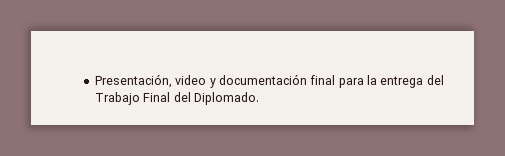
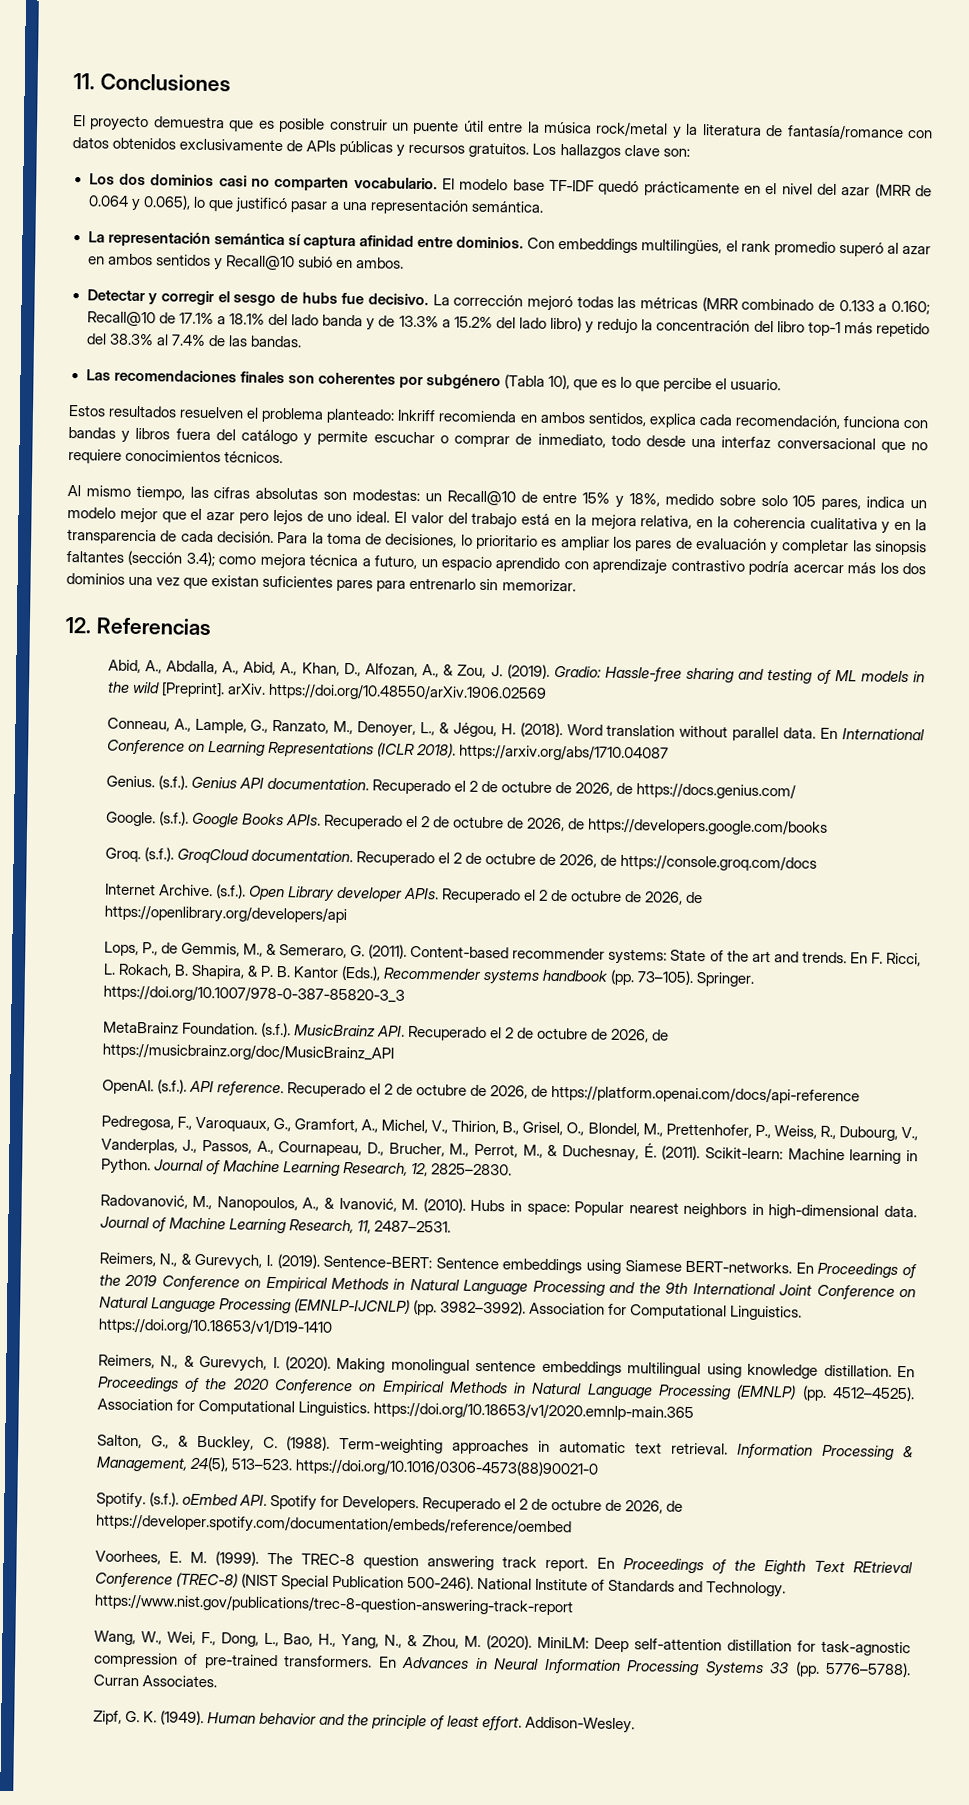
[94,74,444,88] [94,92,259,105] Presentación, video y documentación final para la entrega del Trabajo Final del Diplomado. -> [73,73,231,92] [73,115,934,140] [72,137,690,159] [88,173,933,199] [87,195,544,215] [87,231,931,257] [87,253,404,271] [86,289,930,315] [86,311,930,338] [85,333,302,348] [85,369,782,393] [68,405,929,430] [68,427,929,453] [68,448,284,464] [67,484,928,511] [67,506,927,534] [67,528,927,556] [66,550,927,576] [66,572,576,592] [65,616,212,636] [107,659,925,684] [106,681,547,702] [106,717,926,742] [106,739,669,762] [105,775,797,800] [105,811,829,836] [104,847,818,872] [104,883,704,905] [103,904,347,925] [103,941,922,967] [102,963,756,987] [102,984,405,1004] [102,1021,670,1043] [101,1042,394,1062] [101,1079,861,1105] [100,1115,918,1141] [100,1138,919,1164] [100,1158,513,1177] [99,1194,917,1220] [99,1216,451,1234] [98,1252,918,1279] [98,1274,916,1300] [98,1296,803,1321] [97,1317,332,1336] [97,1354,916,1379] [96,1376,915,1402] [96,1398,694,1422] [96,1434,915,1460] [95,1456,598,1478] [95,1492,684,1514] [94,1513,572,1537] [94,1550,913,1575] [94,1572,787,1598] [93,1593,574,1616] [93,1630,912,1657] [93,1652,912,1678] [92,1674,217,1688] [92,1710,636,1734] 11. Conclusiones // El proyecto demuestra que es posible construir un puente útil entre la música rock/metal y la literatura de fantasía/romance con datos obtenidos exclusivamente de APIs públicas y recursos gratuitos. Los hallazgos clave son: // Los dos dominios casi no comparten vocabulario. El modelo base TF-IDF quedó prácticamente en el nivel del azar (MRR de 0.064 y 0.065), lo que justificó pasar a una representación semántica. // La representación semántica sí captura afinidad entre dominios. Con embeddings multilingües, el rank promedio superó al azar en ambos sentidos y Recall@10 subió en ambos. // Detectar y corregir el sesgo de hubs fue decisivo. La corrección mejoró todas las métricas (MRR combinado de 0.133 a 0.160; Recall@10 de 17.1% a 18.1% del lado banda y de 13.3% a 15.2% del lado libro) y redujo la concentración del libro top-1 más repetido del 38.3% al 7.4% de las bandas. // Las recomendaciones finales son coherentes por subgénero (Tabla 10), que es lo que percibe el usuario. // Estos resultados resuelven el problema planteado: Inkriff recomienda en ambos sentidos, explica cada recomendación, funciona con bandas y libros fuera del catálogo y permite escuchar o comprar de inmediato, todo desde una interfaz conversacional que no requiere conocimientos técnicos. // Al mismo tiempo, las cifras absolutas son modestas: un Recall@10 de entre 15% y 18%, medido sobre solo 105 pares, indica un modelo mejor que el azar pero lejos de uno ideal. El valor del trabajo está en la mejora relativa, en la coherencia cualitativa y en la transparencia de cada decisión. Para la toma de decisiones, lo prioritario es ampliar los pares de evaluación y completar las sinopsis faltantes (sección 3.4); como mejora técnica a futuro, un espacio aprendido con aprendizaje contrastivo podría acercar más los dos dominios una vez que existan suficientes pares para entrenarlo sin memorizar. // 12. Referencias // Abid, A., Abdalla, A., Abid, A., Khan, D., Alfozan, A., & Zou, J. (2019). Gradio: Hassle-free sharing and testing of ML models in the wild [Preprint]. arXiv. https://doi.org/10.48550/arXiv.1906.02569 // Conneau, A., Lample, G., Ranzato, M., Denoyer, L., & Jégou, H. (2018). Word translation without parallel data. En International Conference on Learning Representations (ICLR 2018). https://arxiv.org/abs/1710.04087 // Genius. (s.f.). Genius API documentation. Recuperado el 2 de octubre de 2026, de https://docs.genius.com/ // Google. (s.f.). Google Books APIs. Recuperado el 2 de octubre de 2026, de https://developers.google.com/books // Groq. (s.f.). GroqCloud documentation. Recuperado el 2 de octubre de 2026, de https://console.groq.com/docs // Internet Archive. (s.f.). Open Library developer APIs. Recuperado el 2 de octubre de 2026, de https://openlibrary.org/developers/api // Lops, P., de Gemmis, M., & Semeraro, G. (2011). Content-based recommender systems: State of the art and trends. En F. Ricci, L. Rokach, B. Shapira, & P. B. Kantor (Eds.), Recommender systems handbook (pp. 73–105). Springer. https://doi.org/10.1007/978-0-387-85820-3_3 // MetaBrainz Foundation. (s.f.). MusicBrainz API. Recuperado el 2 de octubre de 2026, de https://musicbrainz.org/doc/MusicBrainz_API // OpenAI. (s.f.). API reference. Recuperado el 2 de octubre de 2026, de https://platform.openai.com/docs/api-reference // Pedregosa, F., Varoquaux, G., Gramfort, A., Michel, V., Thirion, B., Grisel, O., Blondel, M., Prettenhofer, P., Weiss, R., Dubourg, V., Vanderplas, J., Passos, A., Cournapeau, D., Brucher, M., Perrot, M., & Duchesnay, É. (2011). Scikit-learn: Machine learning in Python. Journal of Machine Learning Research, 12, 2825–2830. // Radovanović, M., Nanopoulos, A., & Ivanović, M. (2010). Hubs in space: Popular nearest neighbors in high-dimensional data. Journal of Machine Learning Research, 11, 2487–2531. // Reimers, N., & Gurevych, I. (2019). Sentence-BERT: Sentence embeddings using Siamese BERT-networks. En Proceedings of the 2019 Conference on Empirical Methods in Natural Language Processing and the 9th International Joint Conference on Natural Language Processing (EMNLP-IJCNLP) (pp. 3982–3992). Association for Computational Linguistics. https://doi.org/10.18653/v1/D19-1410 // Reimers, N., & Gurevych, I. (2020). Making monolingual sentence embeddings multilingual using knowledge distillation. En Proceedings of the 2020 Conference on Empirical Methods in Natural Language Processing (EMNLP) (pp. 4512–4525). Association for Computational Linguistics. https://doi.org/10.18653/v1/2020.emnlp-main.365 // Salton, G., & Buckley, C. (1988). Term-weighting approaches in automatic text retrieval. Information Processing & Management, 24(5), 513–523. https://doi.org/10.1016/0306-4573(88)90021-0 // Spotify. (s.f.). oEmbed API. Spotify for Developers. Recuperado el 2 de octubre de 2026, de https://developer.spotify.com/documentation/embeds/reference/oembed // Voorhees, E. M. (1999). The TREC-8 question answering track report. En Proceedings of the Eighth Text REtrieval Conference (TREC-8) (NIST Special Publication 500-246). National Institute of Standards and Technology. https://www.nist.gov/publications/trec-8-question-answering-track-report // Wang, W., Wei, F., Dong, L., Bao, H., Yang, N., & Zhou, M. (2020). MiniLM: Deep self-attention distillation for task-agnostic compression of pre-trained transformers. En Advances in Neural Information Processing Systems 33 (pp. 5776–5788). Curran Associates. // Zipf, G. K. (1949). Human behavior and the principle of least effort. Addison-Wesley.

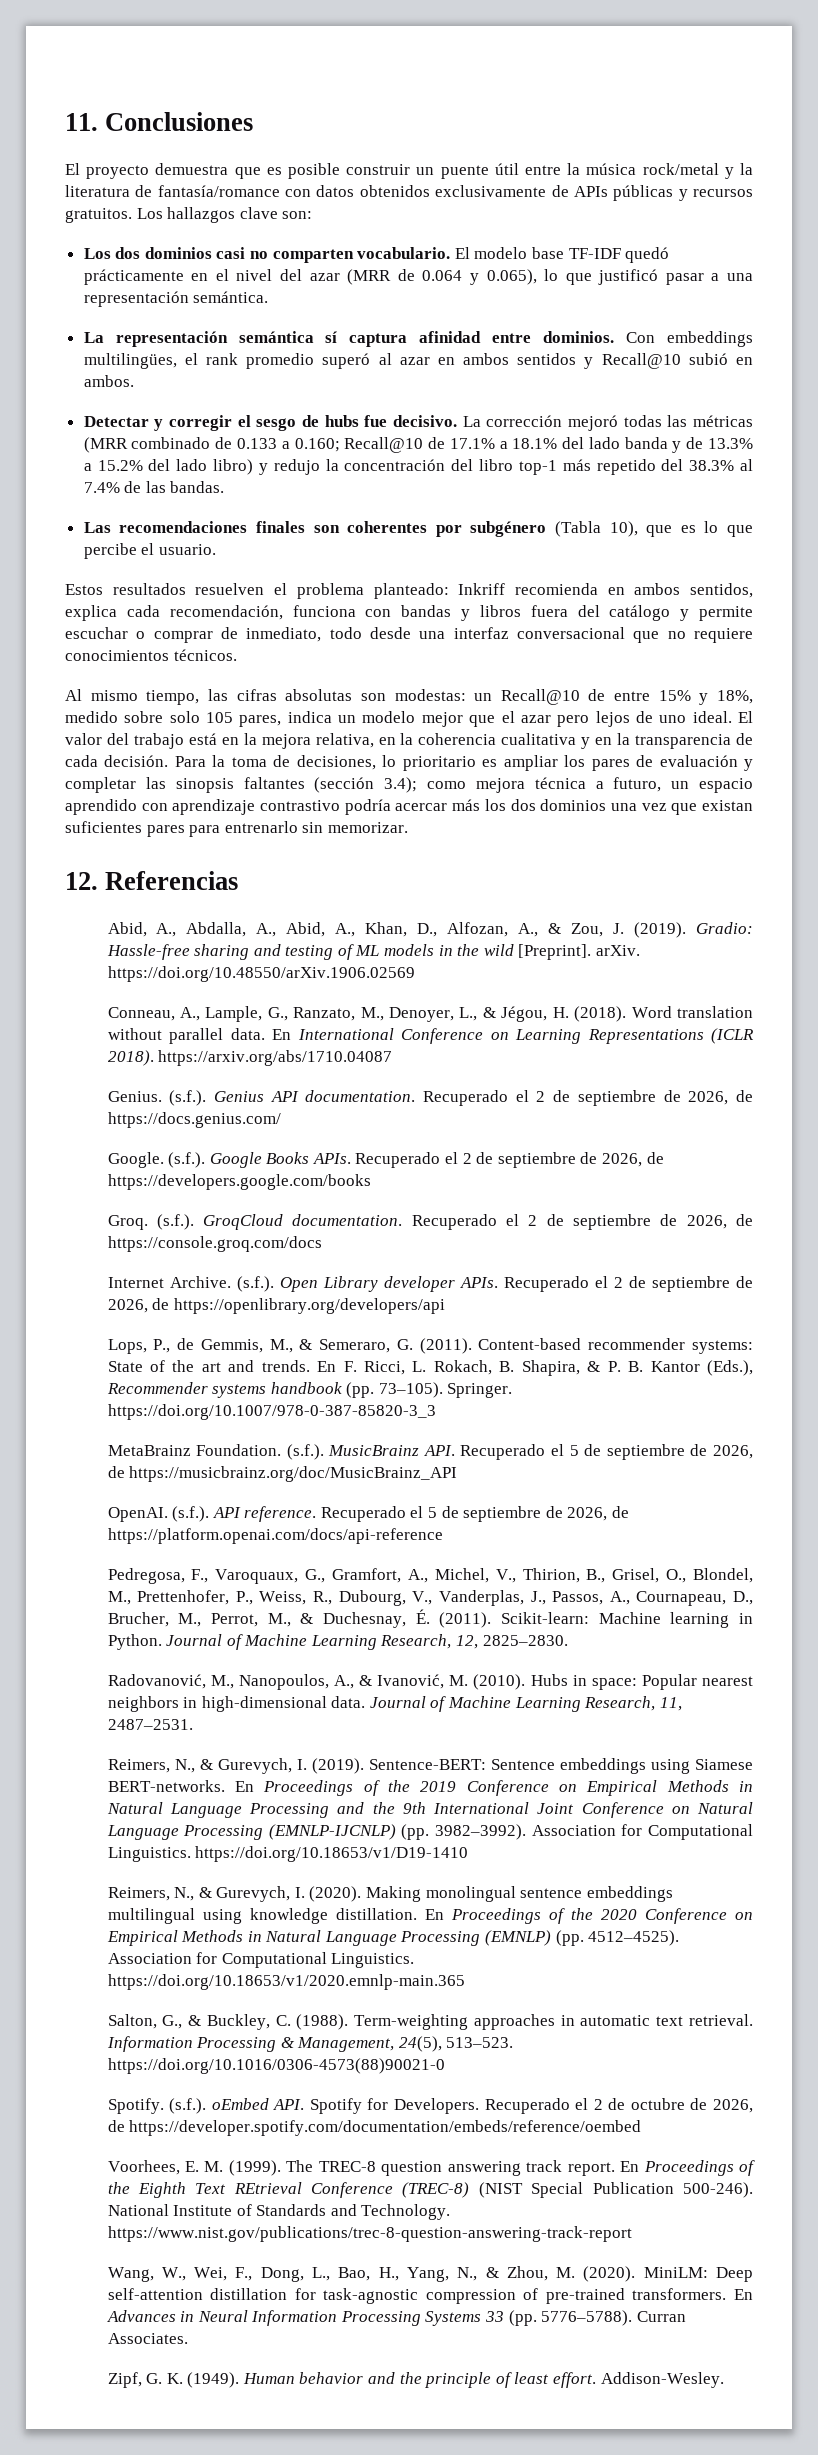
[501,781,553,793] octubre -> [577,1090,656,1106] septiembre
[453,816,505,829] octubre -> [497,1152,576,1168] septiembre
[485,853,537,865] octubre -> [573,1214,652,1230] septiembre
[571,890,623,902] octubre -> [651,1276,730,1292] septiembre
[505,1027,589,1040] 2 de octubre -> [569,1444,685,1460] 5 de septiembre
[383,1083,468,1096] 2 de octubre -> [428,1506,542,1522] 5 de septiembre

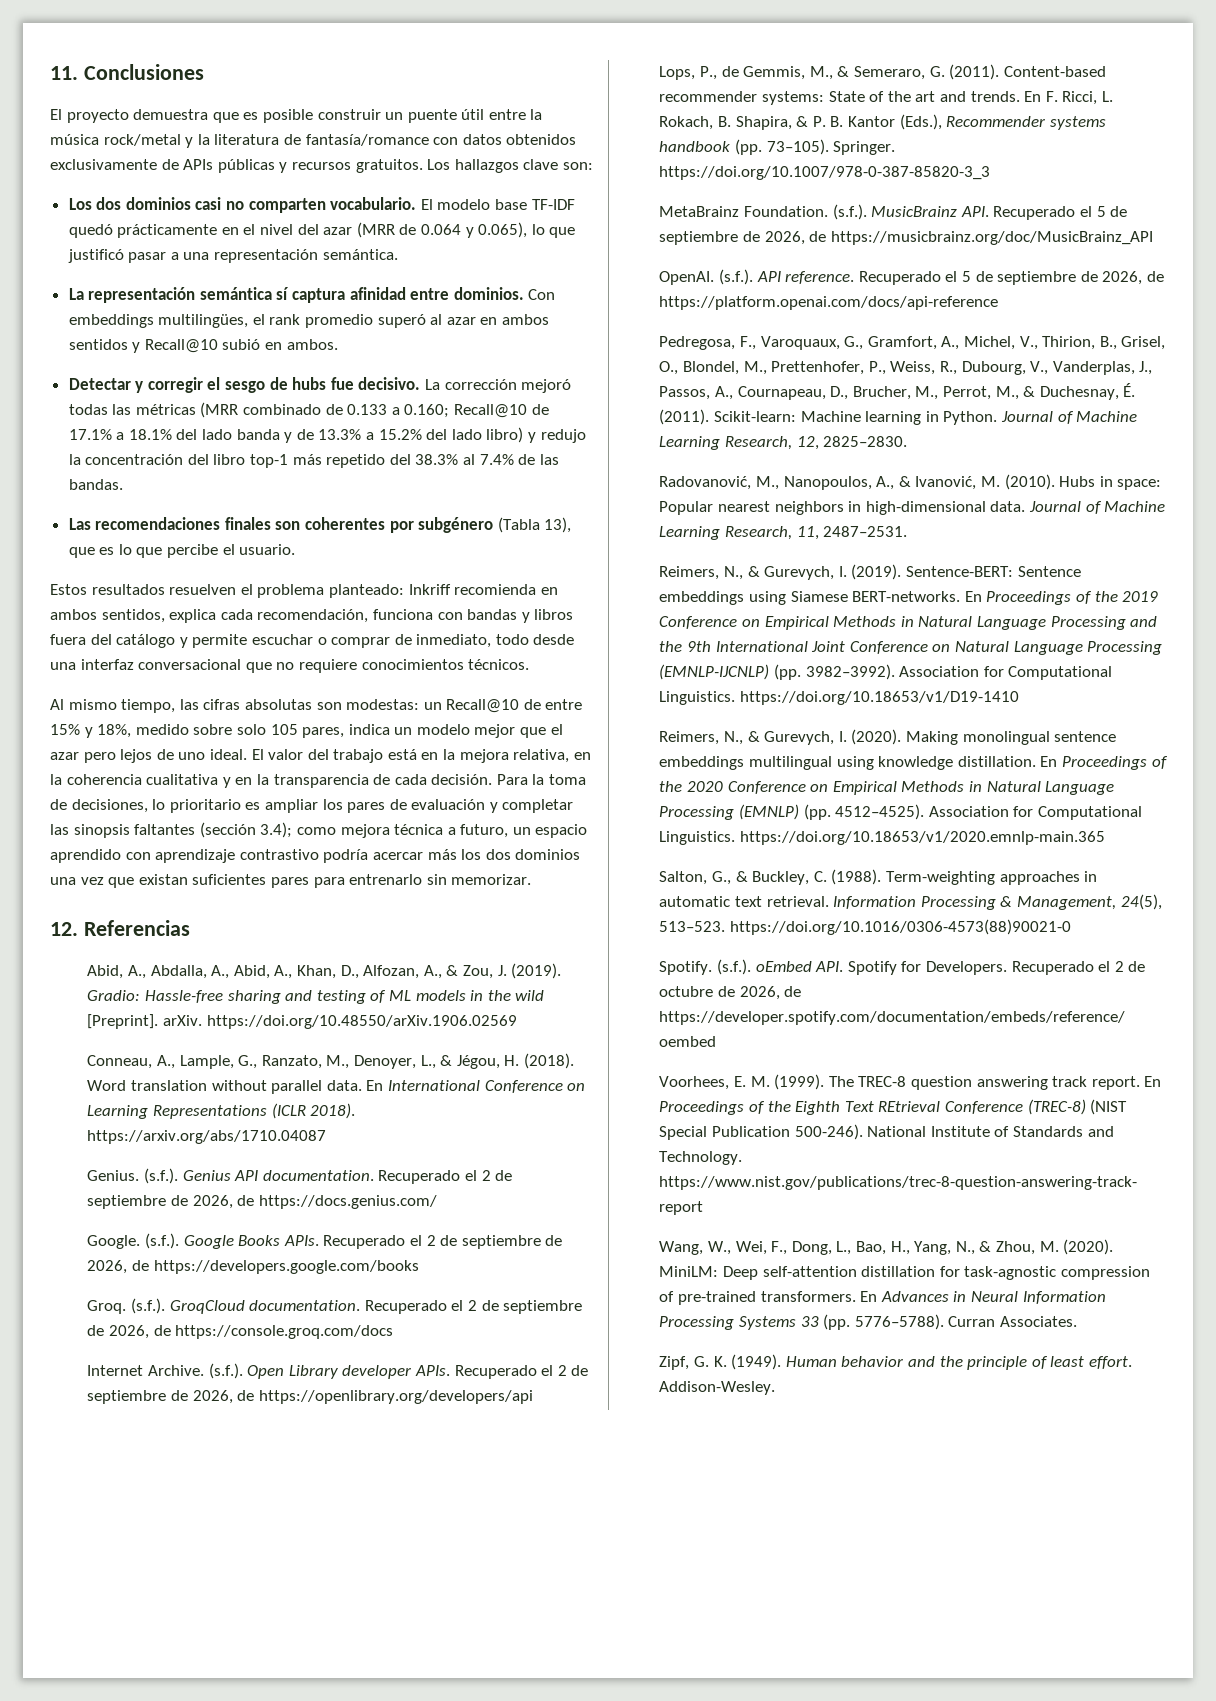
[609,521,638,537] 10), -> [544,517,572,533] 13),

